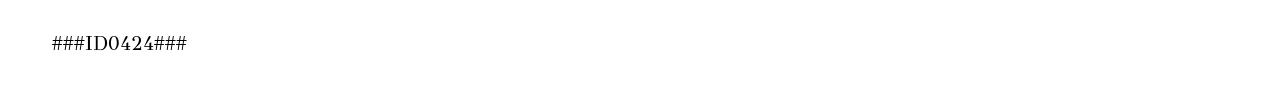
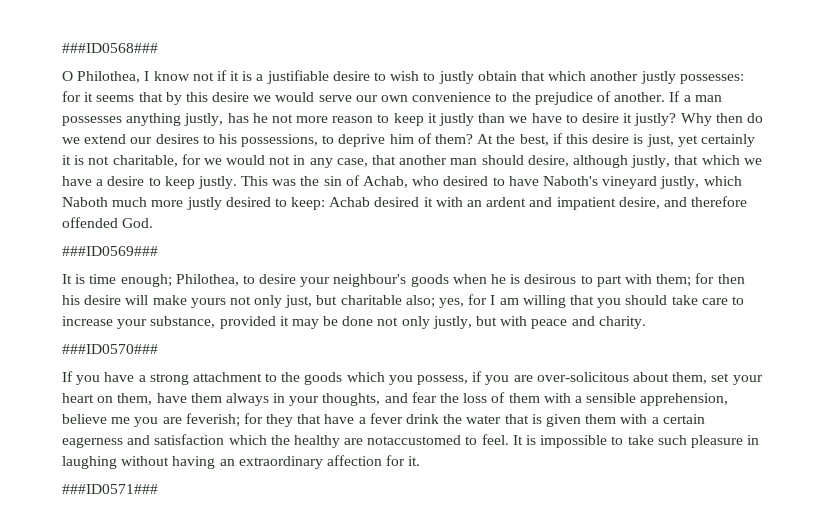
[52,35,187,51] ###ID0424### -> [62,43,158,53] [62,70,744,84] [62,91,722,105] [62,113,763,126] [62,133,755,147] [62,154,762,168] [62,175,742,189] [62,196,748,210] [62,217,154,228] [62,246,158,256] [62,273,745,287] [62,294,744,308] [62,316,646,329] [62,344,158,354] [62,371,763,385] [62,392,729,406] [62,413,705,427] [62,434,760,448] [62,455,421,469] [62,484,158,494] ###ID0568### // O Philothea, I know not if it is a justifiable desire to wish to justly obtain that which another justly possesses: for it seems that by this desire we would serve our own convenience to the prejudice of another. If a man possesses anything justly, has he not more reason to keep it justly than we have to desire it justly? Why then do we extend our desires to his possessions, to deprive him of them? At the best, if this desire is just, yet certainly it is not charitable, for we would not in any case, that another man should desire, although justly, that which we have a desire to keep justly. This was the sin of Achab, who desired to have Naboth's vineyard justly, which Naboth much more justly desired to keep: Achab desired it with an ardent and impatient desire, and therefore offended God. // ###ID0569### // It is time enough; Philothea, to desire your neighbour's goods when he is desirous to part with them; for then his desire will make yours not only just, but charitable also; yes, for I am willing that you should take care to increase your substance, provided it may be done not only justly, but with peace and charity. // ###ID0570### // If you have a strong attachment to the goods which you possess, if you are over-solicitous about them, set your heart on them, have them always in your thoughts, and fear the loss of them with a sensible apprehension, believe me you are feverish; for they that have a fever drink the water that is given them with a certain eagerness and satisfaction which the healthy are notaccustomed to feel. It is impossible to take such pleasure in laughing without having an extraordinary affection for it. // ###ID0571###

